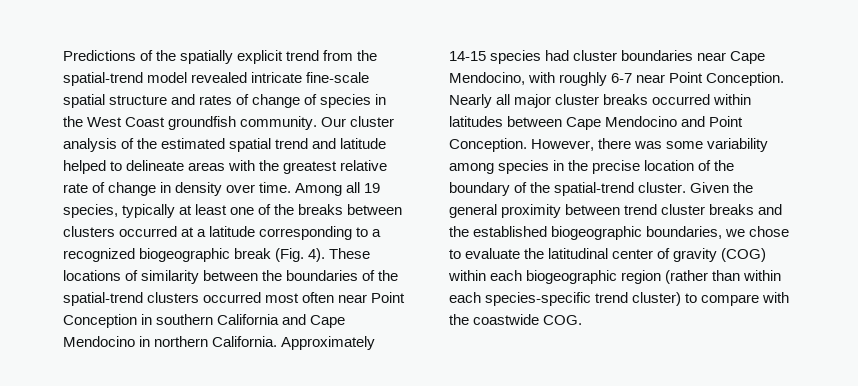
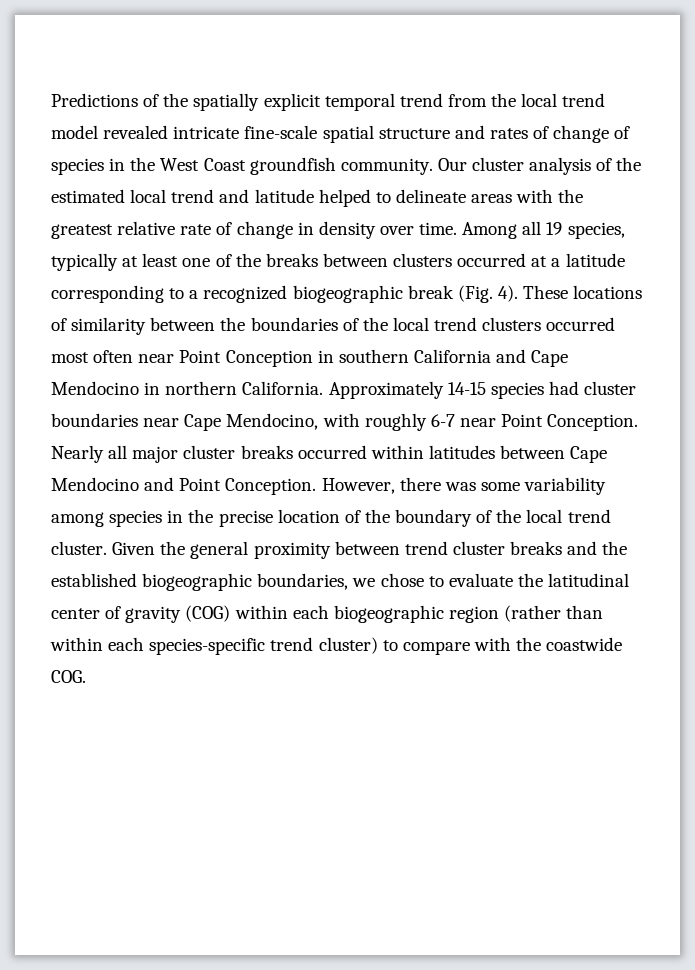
(284, 57) none -> [324,93,395,111] temporal
[63,72,143,86] spatial-trend -> [521,93,606,107] local trend
[229,138,272,152] spatial -> [130,189,167,203] local
[63,292,143,306] spatial-trend -> [392,317,478,331] local trend
[554,182,635,196] spatial-trend -> [526,509,611,523] local trend

